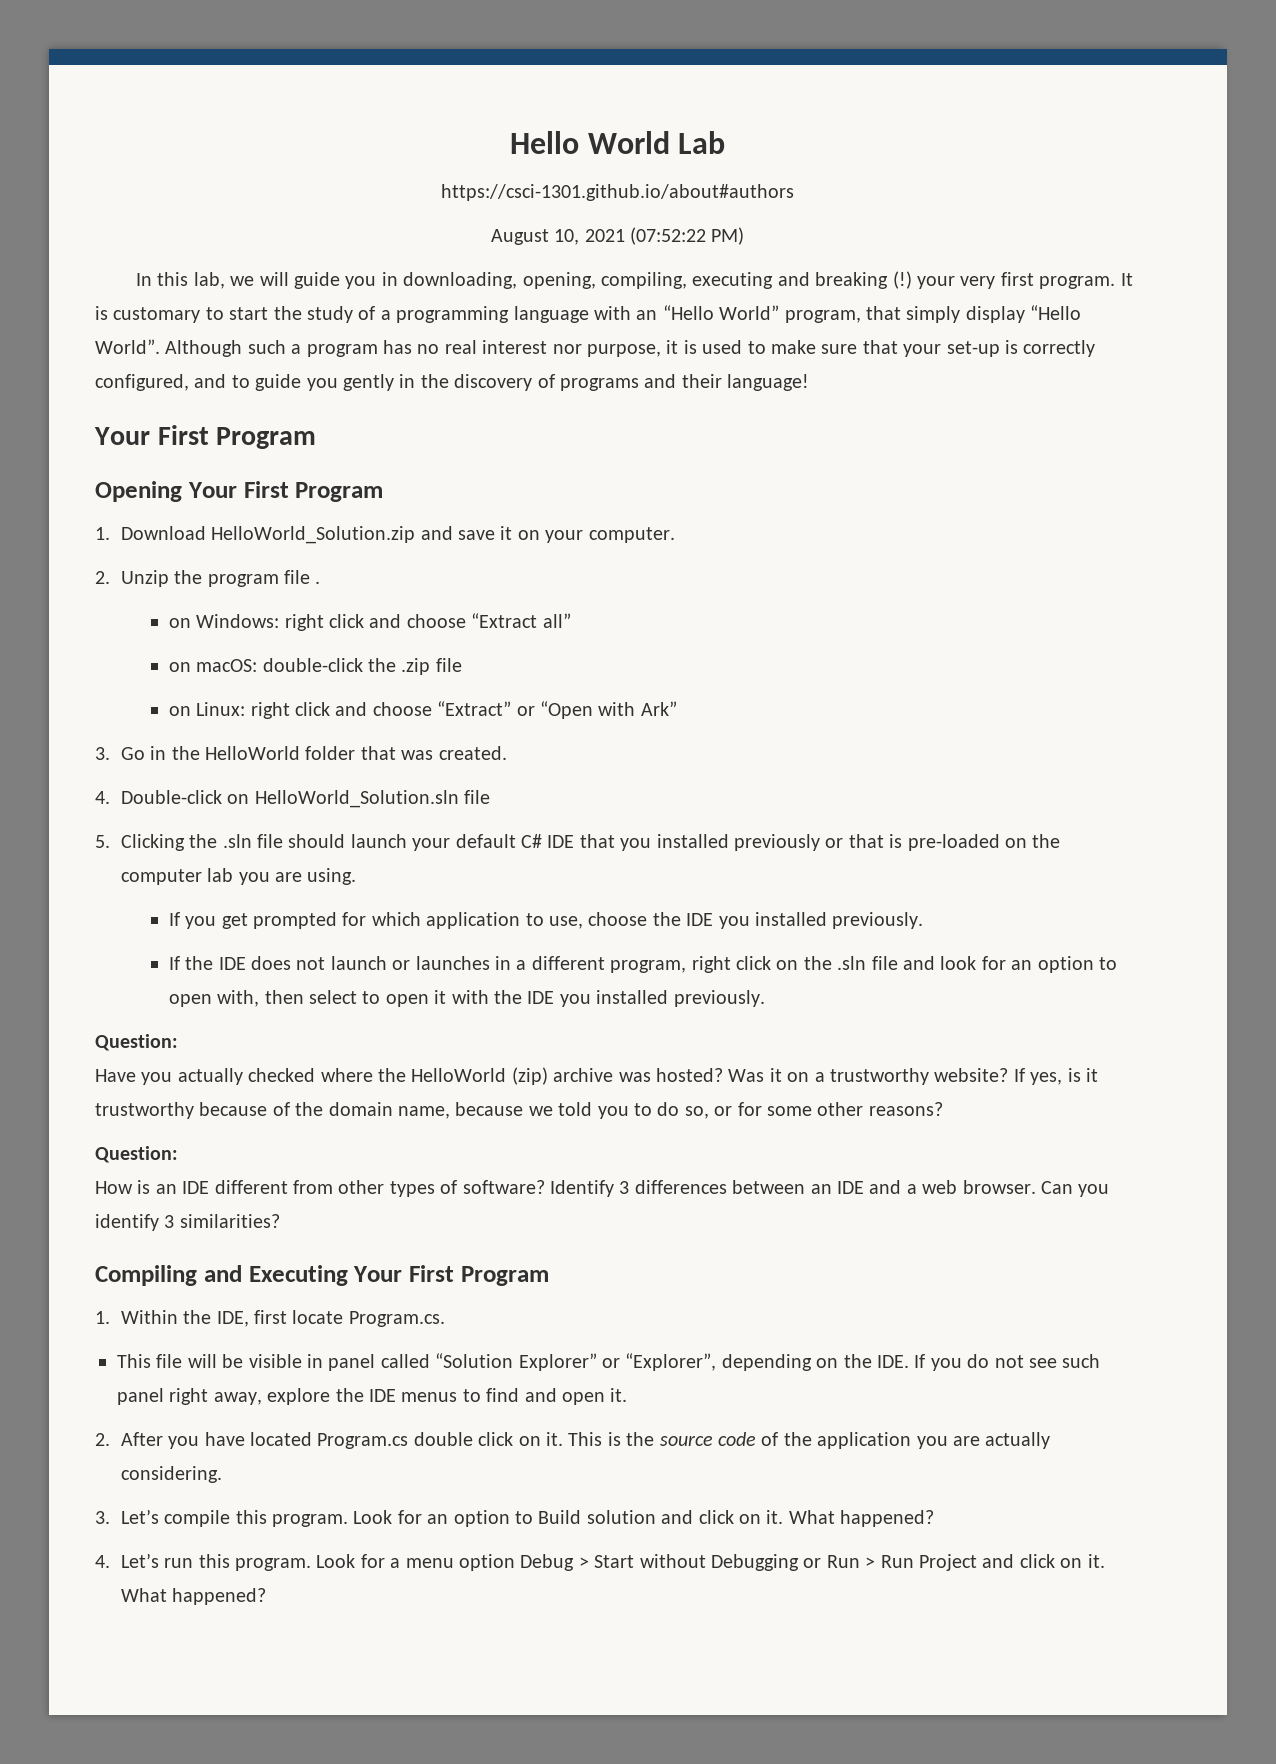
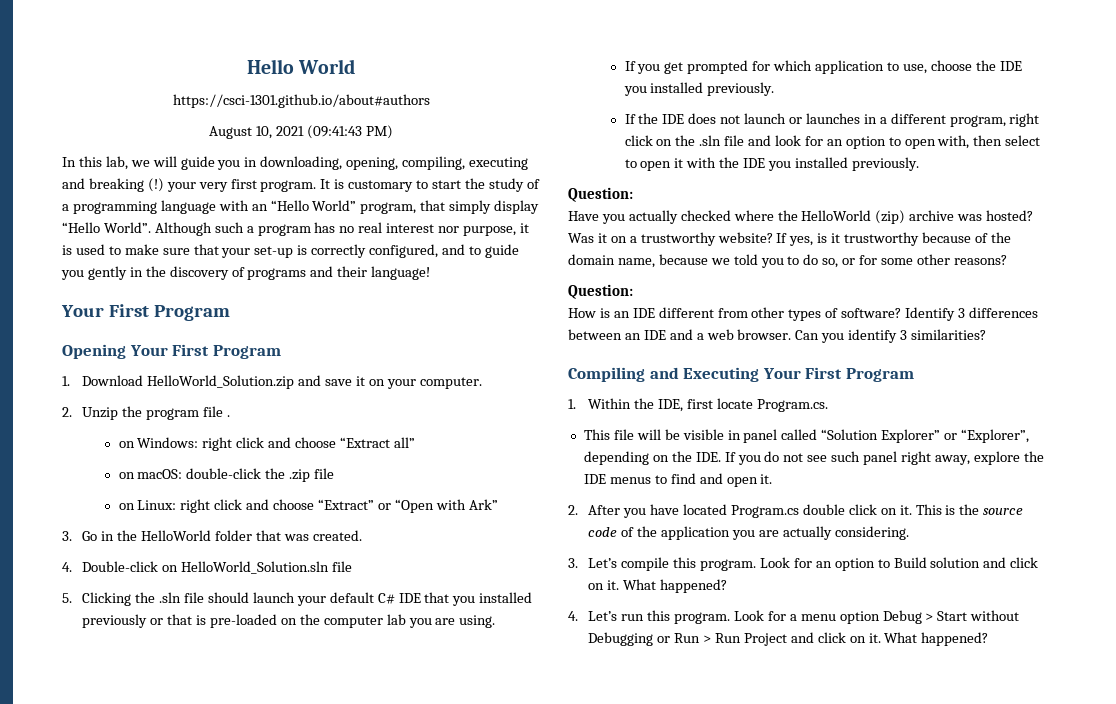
[678,131,726,154] Lab -> (356, 66) none
[629,227,706,245] (07:52:22 -> [306,125,362,139] (09:41:43

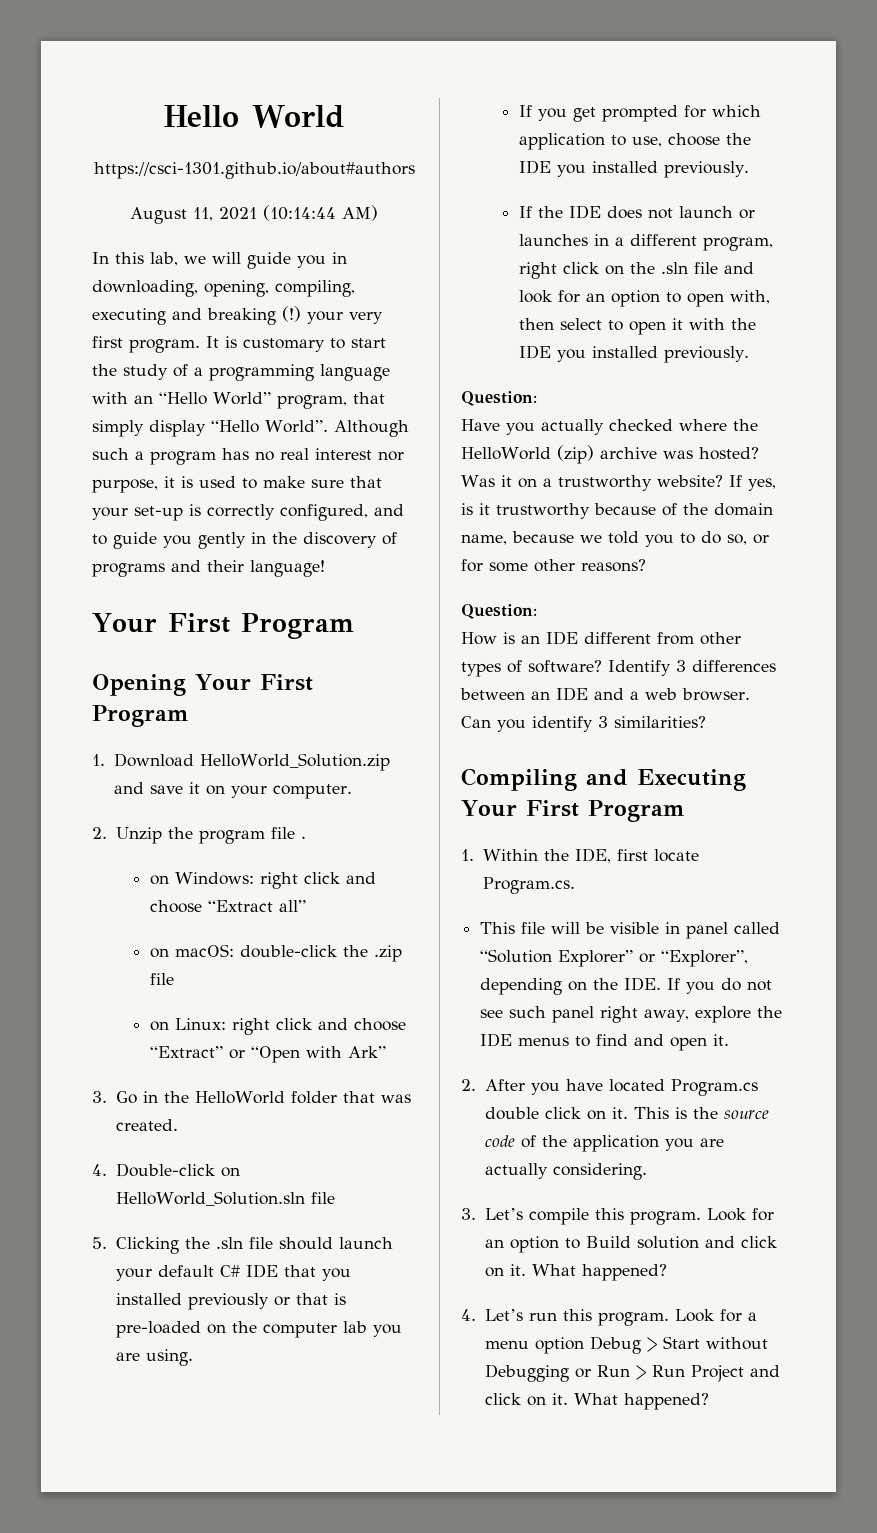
[256,125,393,139] 10, 2021 (09:41:43 PM) -> [193,205,378,221] 11, 2021 (10:14:44 AM)

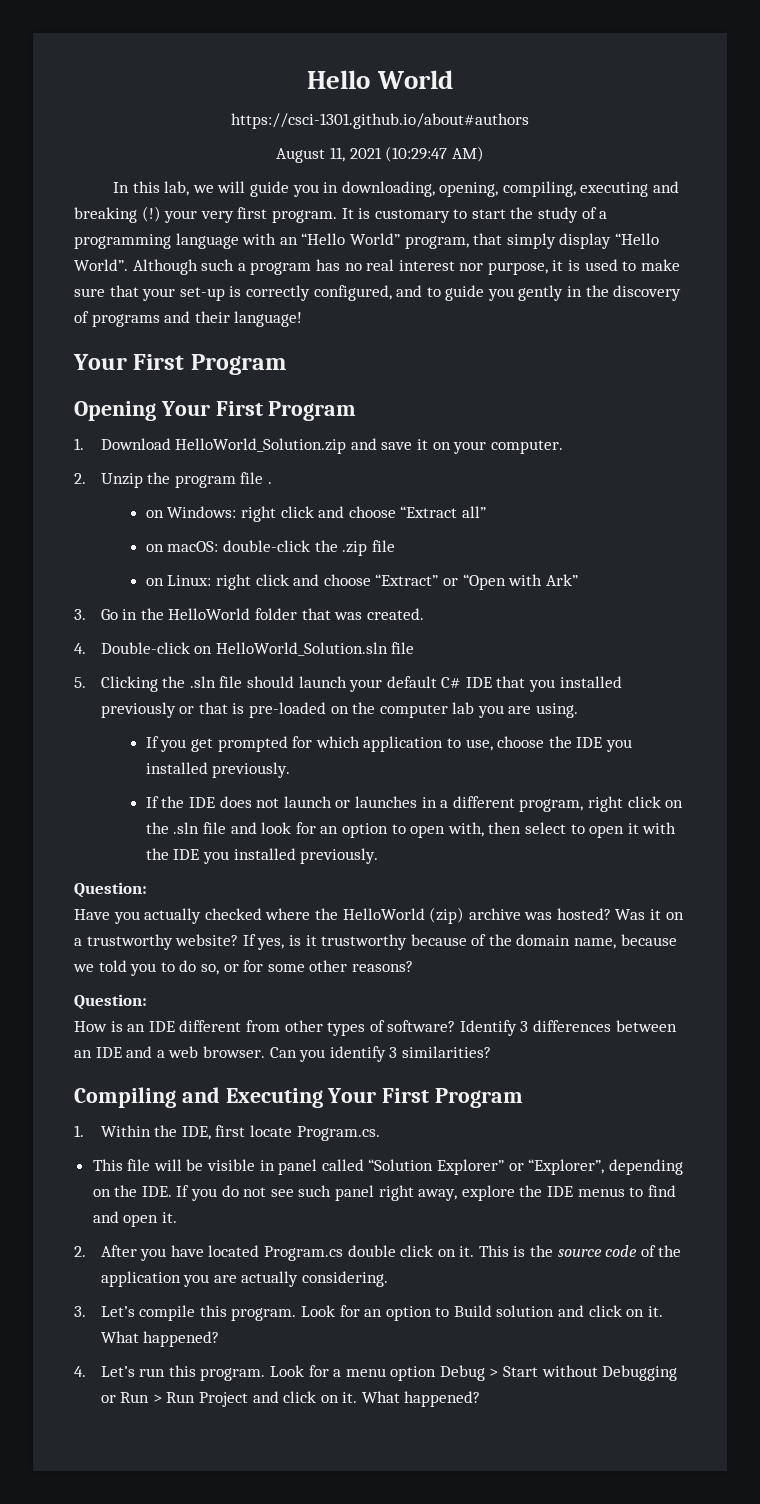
[263,205,336,221] (10:14:44 -> [385,146,448,162] (10:29:47

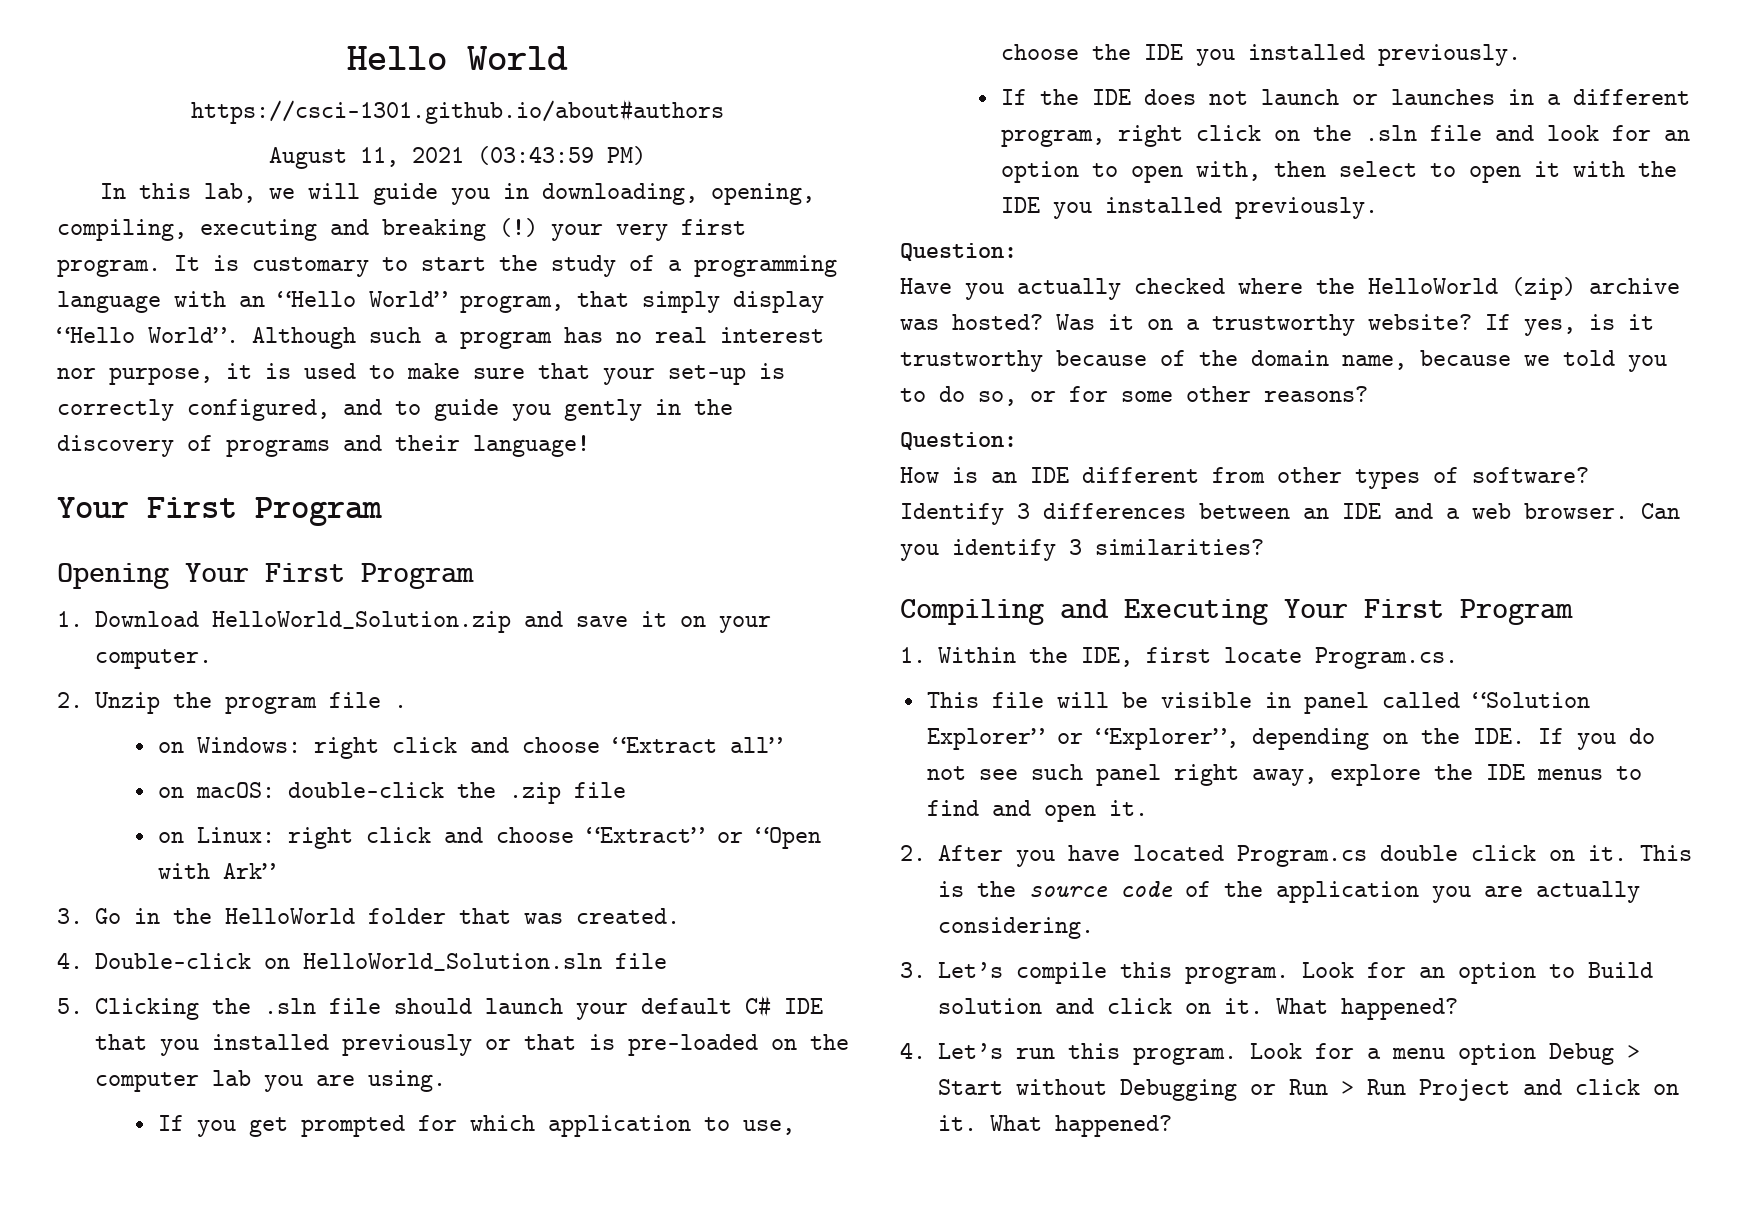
[385,146,484,162] (10:29:47 AM) -> [476,146,646,165] (03:43:59 PM)

